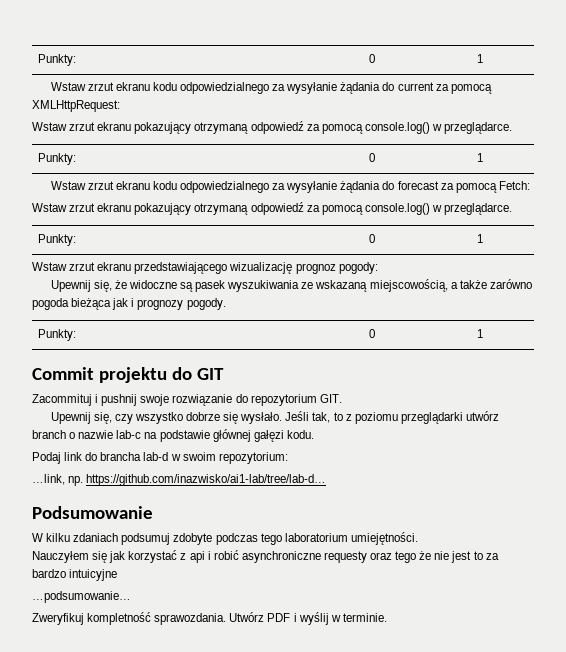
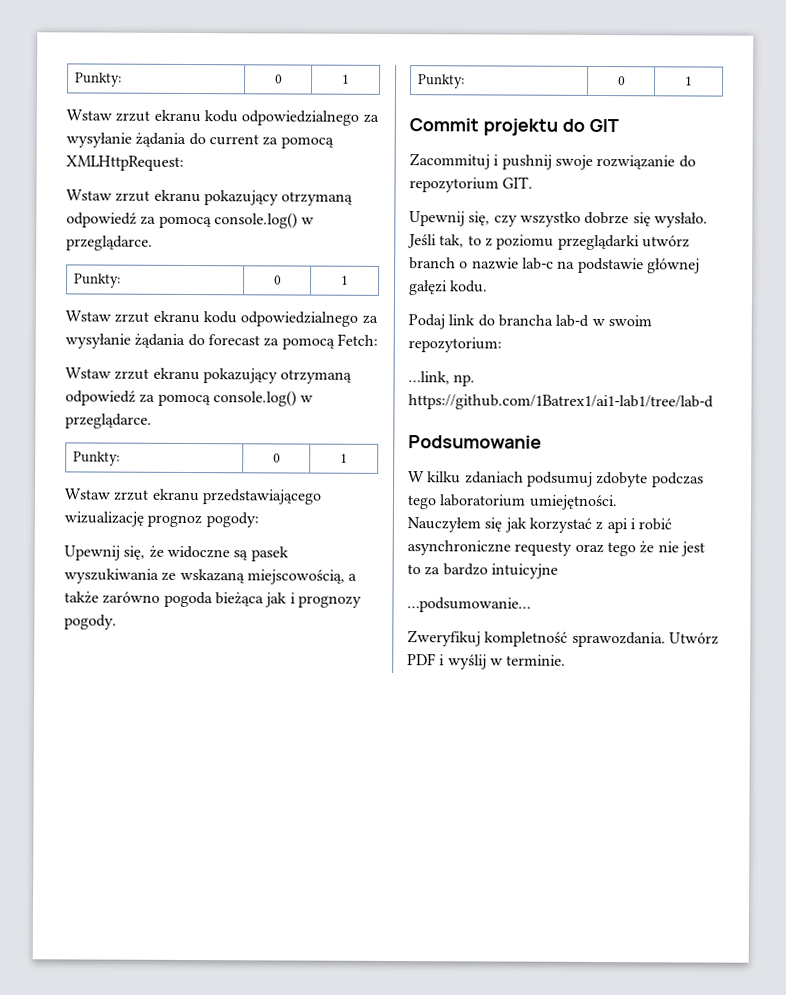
[86,474,327,486] https://github.com/inazwisko/ai1-lab/tree/lab-d… -> [408,394,714,411] https://github.com/1Batrex1/ai1-lab1/tree/lab-d

